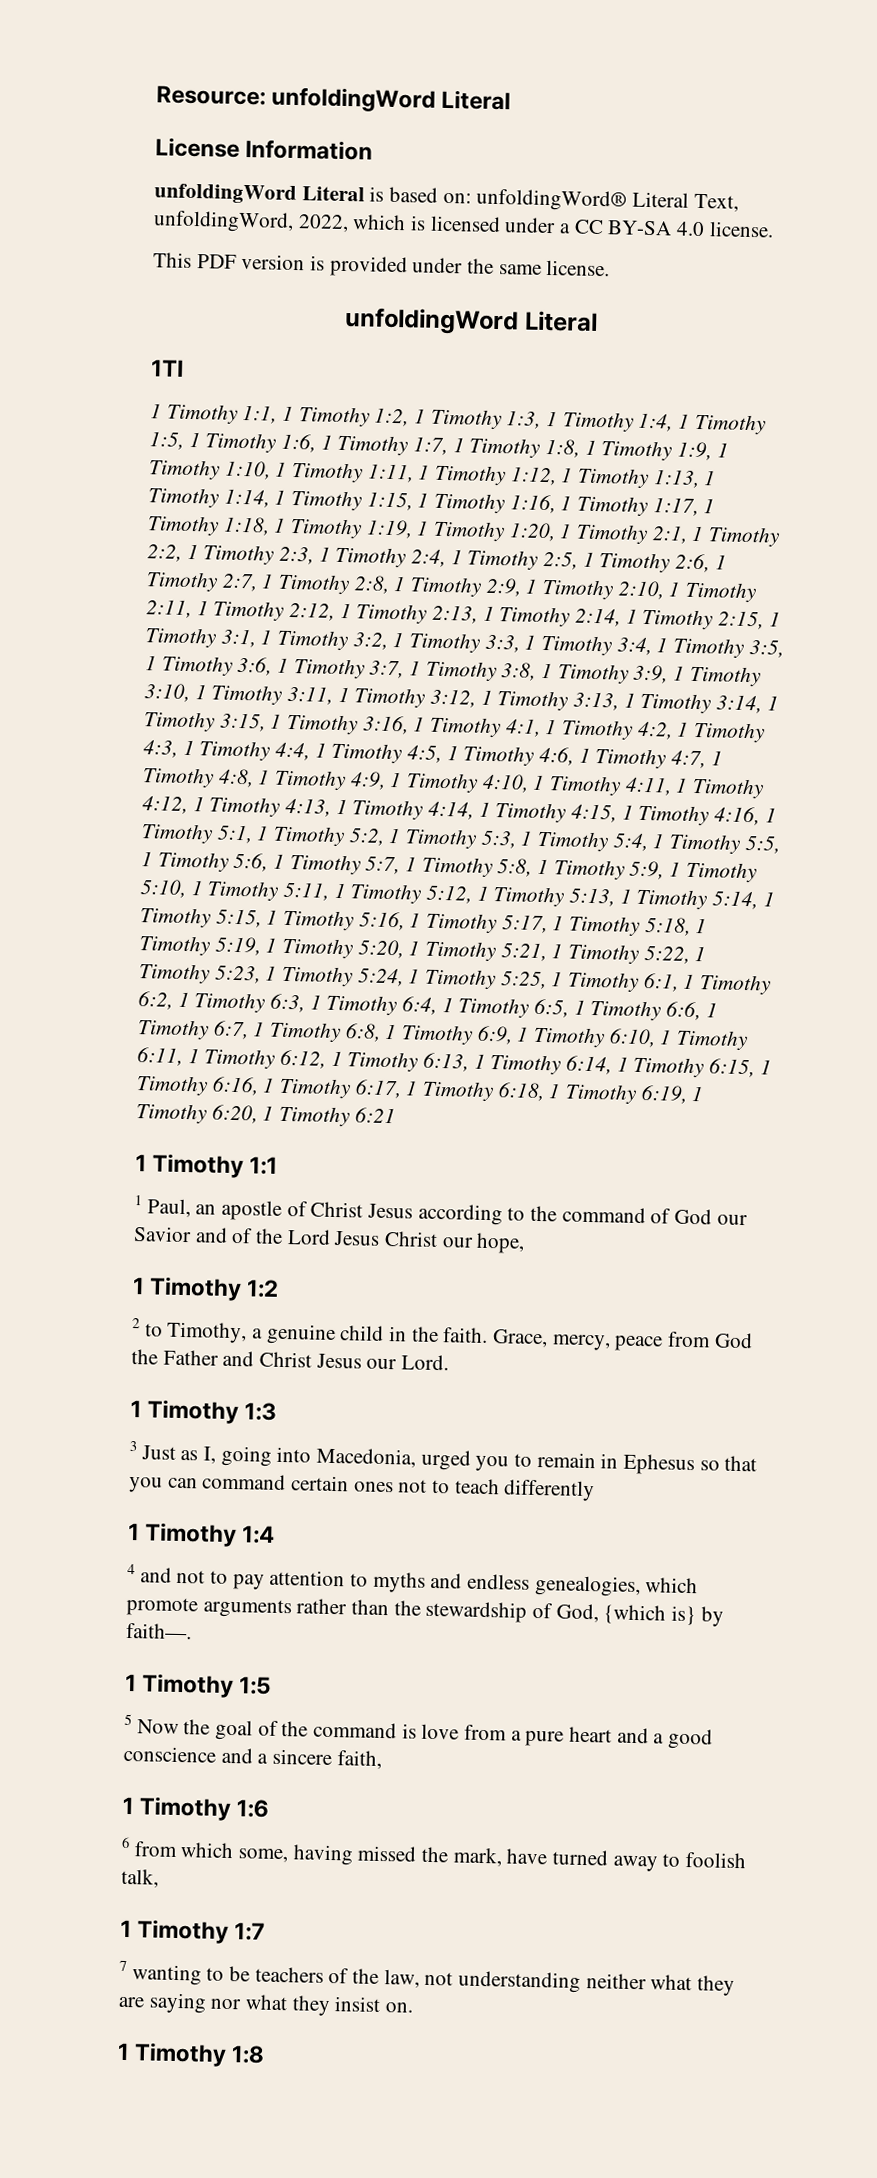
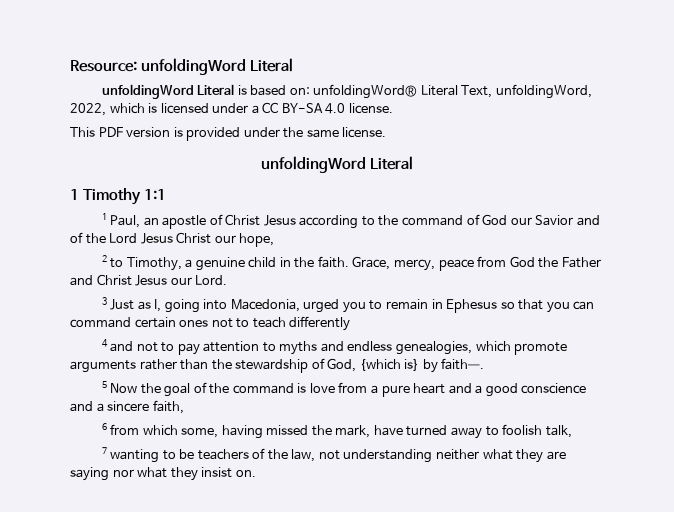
[155,137,374,161] // License Information -> (293, 65) none
[151,359,184,377] [150,403,766,436] [149,431,729,462] [148,459,717,490] [148,487,716,518] [147,515,781,548] [147,543,727,574] [146,571,758,604] [146,599,781,631] [145,627,784,659] [145,655,761,688] [144,683,779,715] [144,711,766,744] [143,739,723,770] [142,767,765,800] [142,795,777,827] [141,823,781,855] [141,851,757,884] [140,879,775,911] [140,907,708,937] [139,935,707,965] [139,963,772,996] [138,991,718,1022] [137,1019,749,1052] [137,1047,772,1079] [136,1075,705,1105] [136,1103,396,1128] // 1TI // 1 Timothy 1:1, 1 Timothy 1:2, 1 Timothy 1:3, 1 Timothy 1:4, 1 Timothy 1:5, 1 Timothy 1:6, 1 Timothy 1:7, 1 Timothy 1:8, 1 Timothy 1:9, 1 Timothy 1:10, 1 Timothy 1:11, 1 Timothy 1:12, 1 Timothy 1:13, 1 Timothy 1:14, 1 Timothy 1:15, 1 Timothy 1:16, 1 Timothy 1:17, 1 Timothy 1:18, 1 Timothy 1:19, 1 Timothy 1:20, 1 Timothy 2:1, 1 Timothy 2:2, 1 Timothy 2:3, 1 Timothy 2:4, 1 Timothy 2:5, 1 Timothy 2:6, 1 Timothy 2:7, 1 Timothy 2:8, 1 Timothy 2:9, 1 Timothy 2:10, 1 Timothy 2:11, 1 Timothy 2:12, 1 Timothy 2:13, 1 Timothy 2:14, 1 Timothy 2:15, 1 Timothy 3:1, 1 Timothy 3:2, 1 Timothy 3:3, 1 Timothy 3:4, 1 Timothy 3:5, 1 Timothy 3:6, 1 Timothy 3:7, 1 Timothy 3:8, 1 Timothy 3:9, 1 Timothy 3:10, 1 Timothy 3:11, 1 Timothy 3:12, 1 Timothy 3:13, 1 Timothy 3:14, 1 Timothy 3:15, 1 Timothy 3:16, 1 Timothy 4:1, 1 Timothy 4:2, 1 Timothy 4:3, 1 Timothy 4:4, 1 Timothy 4:5, 1 Timothy 4:6, 1 Timothy 4:7, 1 Timothy 4:8, 1 Timothy 4:9, 1 Timothy 4:10, 1 Timothy 4:11, 1 Timothy 4:12, 1 Timothy 4:13, 1 Timothy 4:14, 1 Timothy 4:15, 1 Timothy 4:16, 1 Timothy 5:1, 1 Timothy 5:2, 1 Timothy 5:3, 1 Timothy 5:4, 1 Timothy 5:5, 1 Timothy 5:6, 1 Timothy 5:7, 1 Timothy 5:8, 1 Timothy 5:9, 1 Timothy 5:10, 1 Timothy 5:11, 1 Timothy 5:12, 1 Timothy 5:13, 1 Timothy 5:14, 1 Timothy 5:15, 1 Timothy 5:16, 1 Timothy 5:17, 1 Timothy 5:18, 1 Timothy 5:19, 1 Timothy 5:20, 1 Timothy 5:21, 1 Timothy 5:22, 1 Timothy 5:23, 1 Timothy 5:24, 1 Timothy 5:25, 1 Timothy 6:1, 1 Timothy 6:2, 1 Timothy 6:3, 1 Timothy 6:4, 1 Timothy 6:5, 1 Timothy 6:6, 1 Timothy 6:7, 1 Timothy 6:8, 1 Timothy 6:9, 1 Timothy 6:10, 1 Timothy 6:11, 1 Timothy 6:12, 1 Timothy 6:13, 1 Timothy 6:14, 1 Timothy 6:15, 1 Timothy 6:16, 1 Timothy 6:17, 1 Timothy 6:18, 1 Timothy 6:19, 1 Timothy 6:20, 1 Timothy 6:21 -> (414, 163) none
[132,1276,280,1302] // 1 Timothy 1:2 -> (275, 240) none
[130,1399,278,1425] // 1 Timothy 1:3 -> (228, 280) none
[128,1522,276,1548] // 1 Timothy 1:4 -> (351, 323) none
[125,1673,272,1699] // 1 Timothy 1:5 -> (485, 364) none
[122,1796,270,1822] // 1 Timothy 1:6 -> (184, 407) none
[120,1919,266,1945] // 1 Timothy 1:7 -> (572, 431) none
[117,2042,266,2068] // 1 Timothy 1:8 -> (256, 473) none

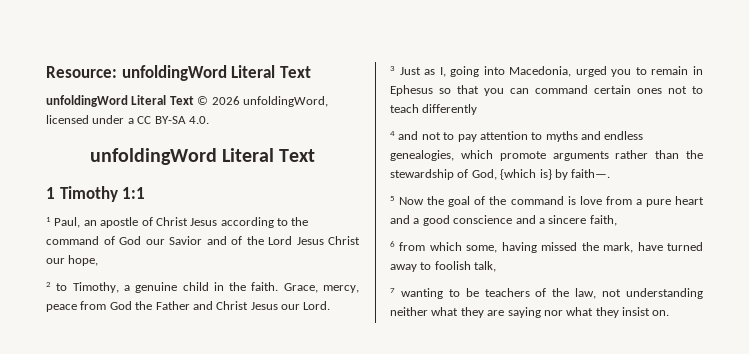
[101,84,592,99] [70,103,158,116] // unfoldingWord Literal is based on: unfoldingWord® Literal Text, unfoldingWord, 2022, which is -> [279,66,311,78] [46,95,328,107] Text // unfoldingWord Literal Text © 2026 unfoldingWord,
[325,103,393,114] [70,127,387,141] [260,156,414,173] 4.0 license. // This PDF version is provided under the same license. // unfoldingWord Literal -> [188,116,209,124] [89,148,316,165] 4.0. // unfoldingWord Literal Text

